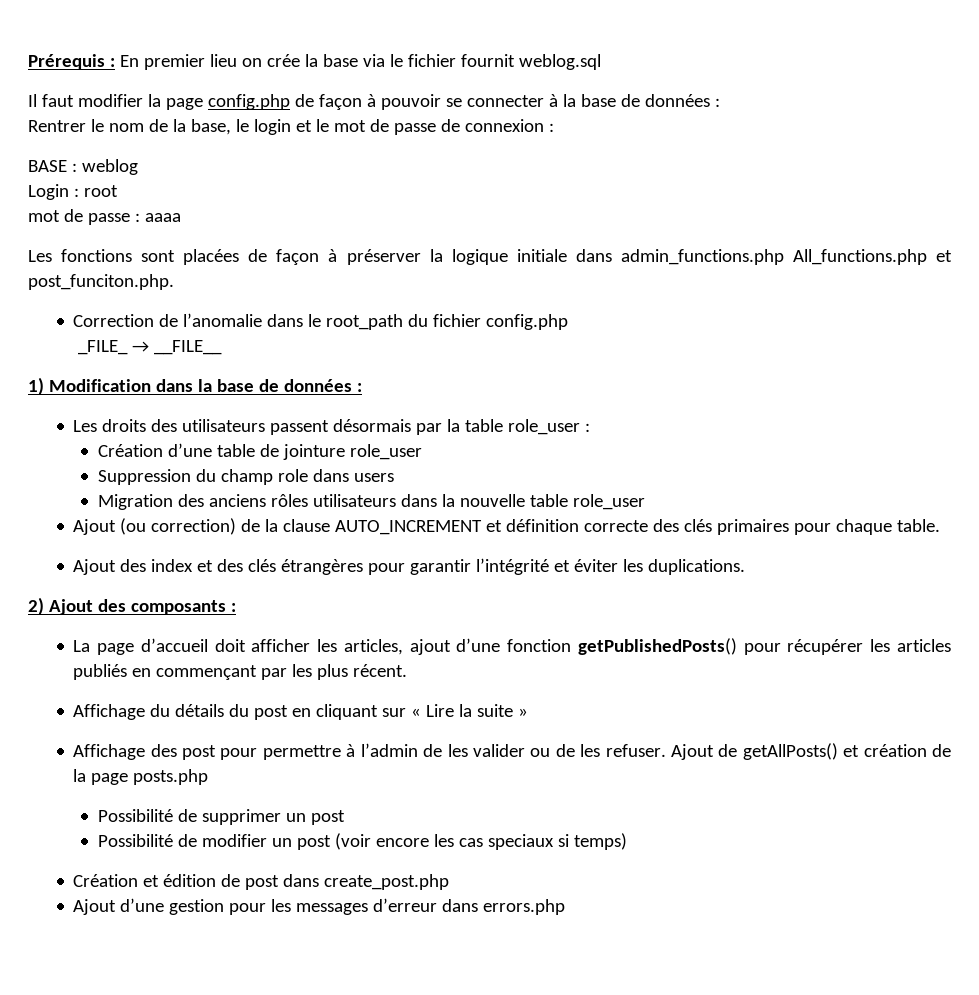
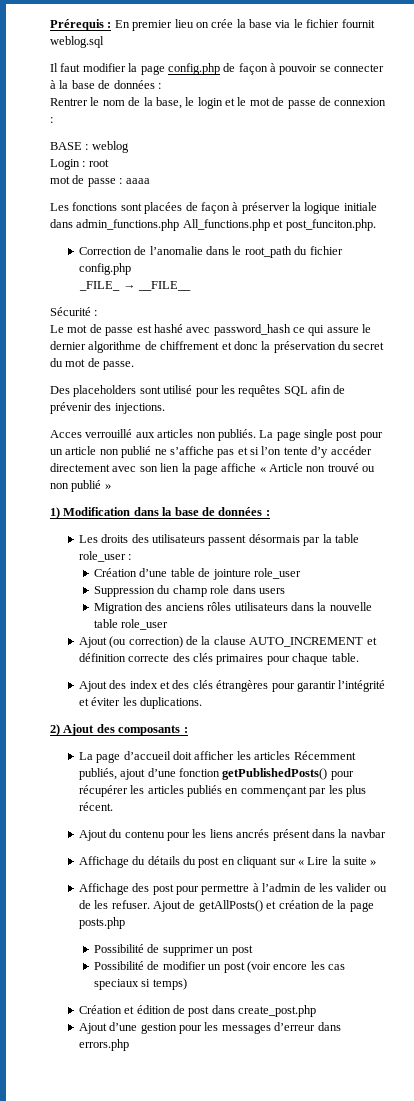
(222, 347) none -> [50,307,98,316] [50,324,372,336] [50,341,385,353] [50,358,135,370] [50,385,346,397] [50,402,165,414] [50,429,383,441] [50,446,372,458] [50,463,376,475] [50,480,111,492] // Sécurité : // Le mot de passe est hashé avec password_hash ce qui assure le dernier algorithme de chiffrement et donc la préservation du secret du mot de passe. // Des placeholders sont utilisé pour les requêtes SQL afin de prévenir des injections. // Acces verrouillé aux articles non publiés. La page single post pour un article non publié ne s’affiche pas et si l’on tente d’y accéder directement avec son lien la page affiche « Article non trouvé ou non publié »
[343,639,403,655] articles, -> [254,751,356,760] [78,768,117,780] articles Récemment publiés,
(408, 670) none -> [78,829,386,841] // Ajout du contenu pour les liens ancrés présent dans la navbar

